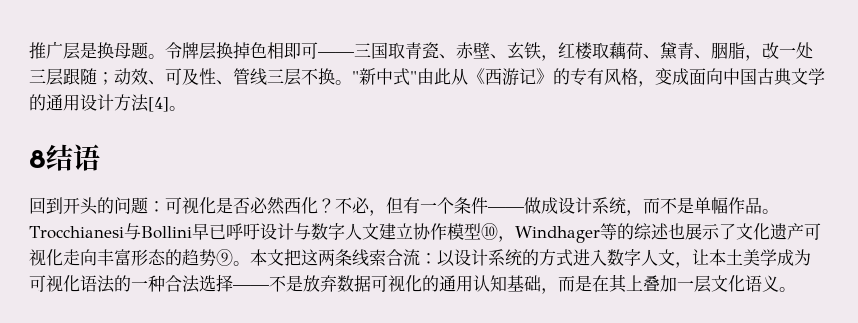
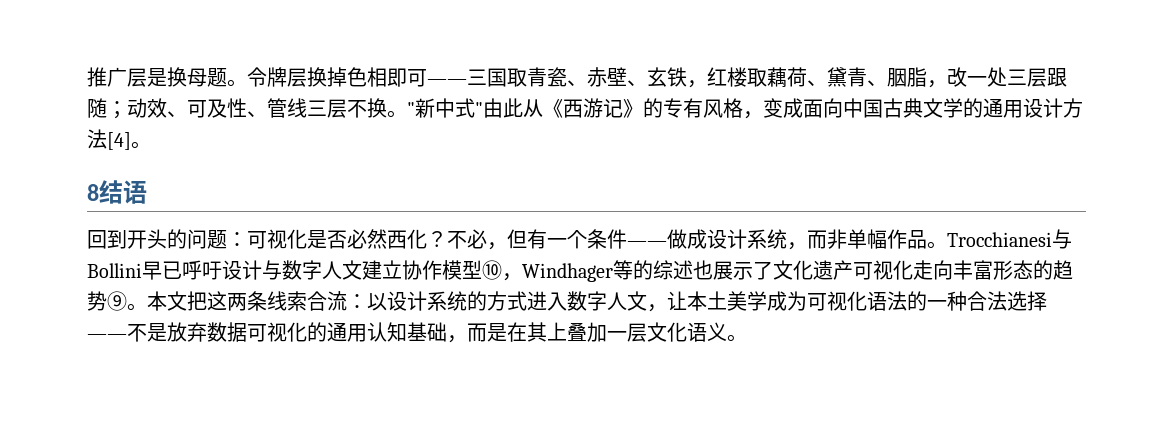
[660,197,694,214] 不是 -> [827,229,847,249] 非

